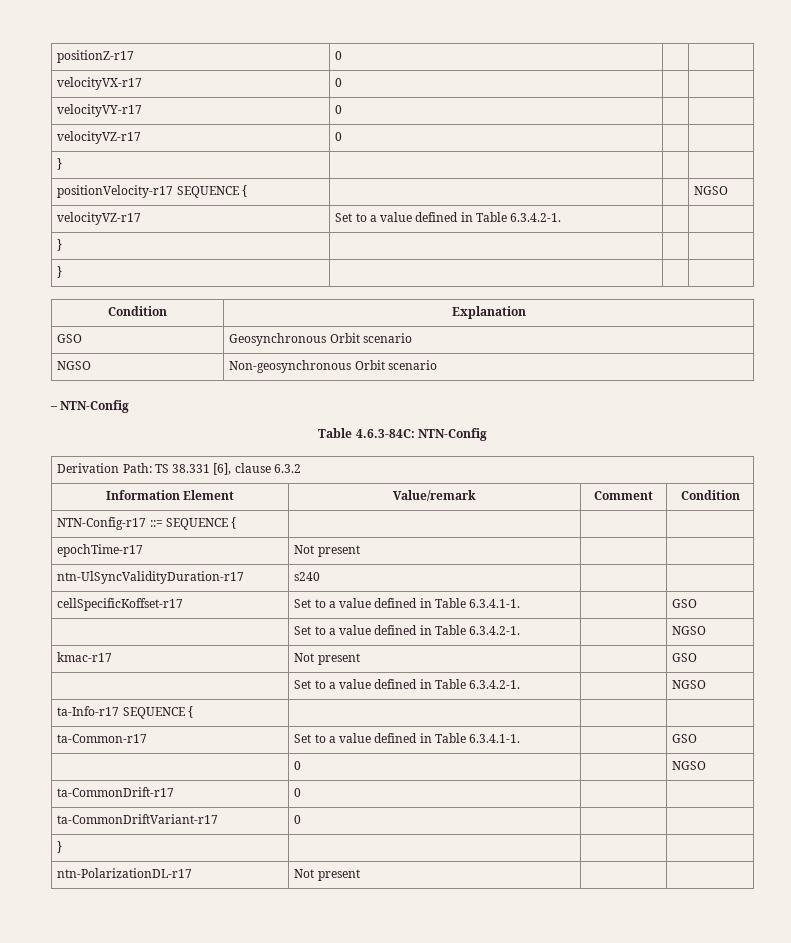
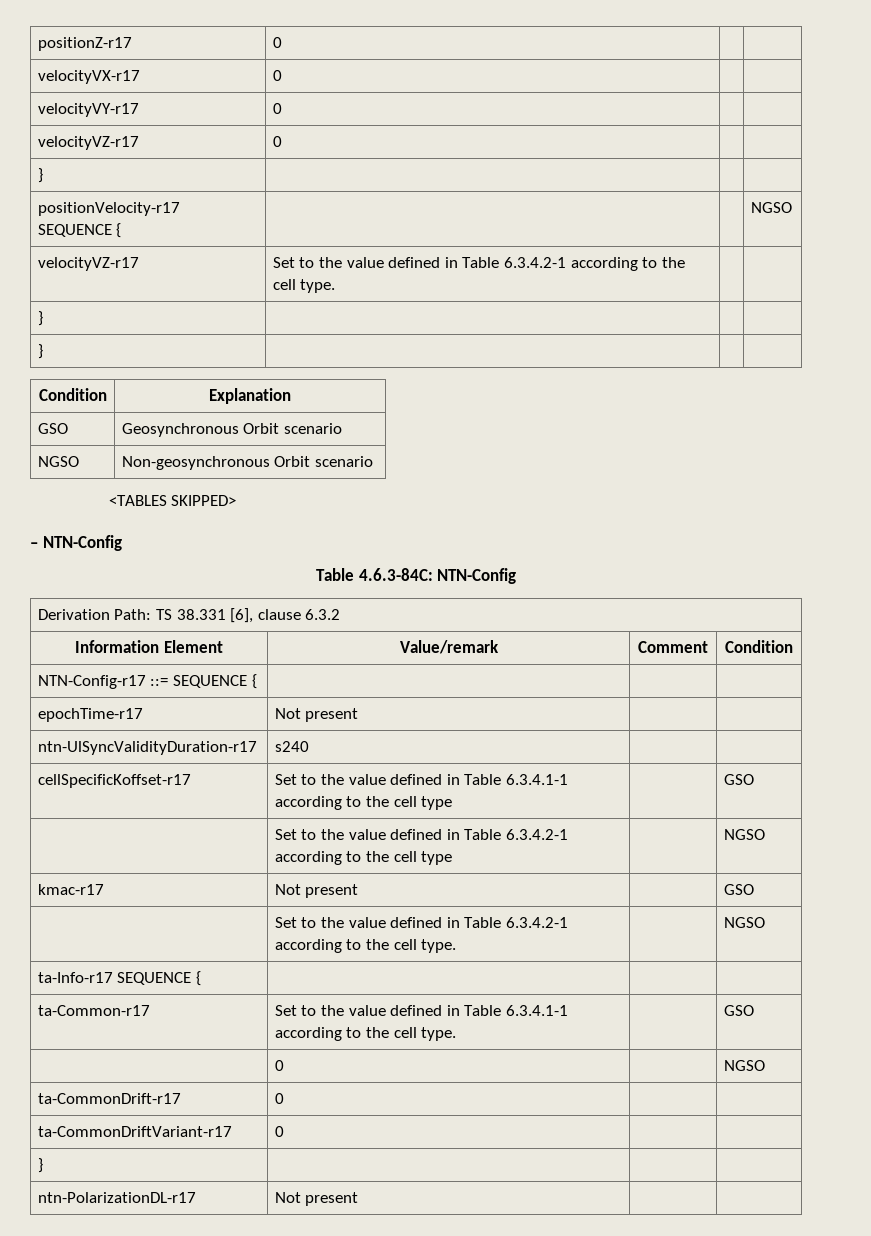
[369,212,562,222] a value defined in Table 6.3.4.2-1. -> [318,257,685,271] [272,279,336,293] the value defined in Table 6.3.4.2-1 according to the cell type.
(437, 365) none -> [108,495,237,506] // <TABLES SKIPPED>
[328,598,521,608] [672,599,698,608] [294,625,521,635] a value defined in Table 6.3.4.1-1. | | GSO // | Set to a value defined in Table 6.3.4.2-1. -> [320,774,568,785] [274,796,453,810] [723,774,754,785] [274,829,568,840] [274,851,453,865] the value defined in Table 6.3.4.1-1 according to the cell type | | GSO // | Set to the value defined in Table 6.3.4.2-1 according to the cell type
[328,679,521,689] a value defined in Table 6.3.4.2-1. -> [320,917,568,928] [274,939,457,953] the value defined in Table 6.3.4.2-1 according to the cell type.
[328,733,521,743] a value defined in Table 6.3.4.1-1. -> [320,1005,568,1016] [274,1027,457,1041] the value defined in Table 6.3.4.1-1 according to the cell type.

